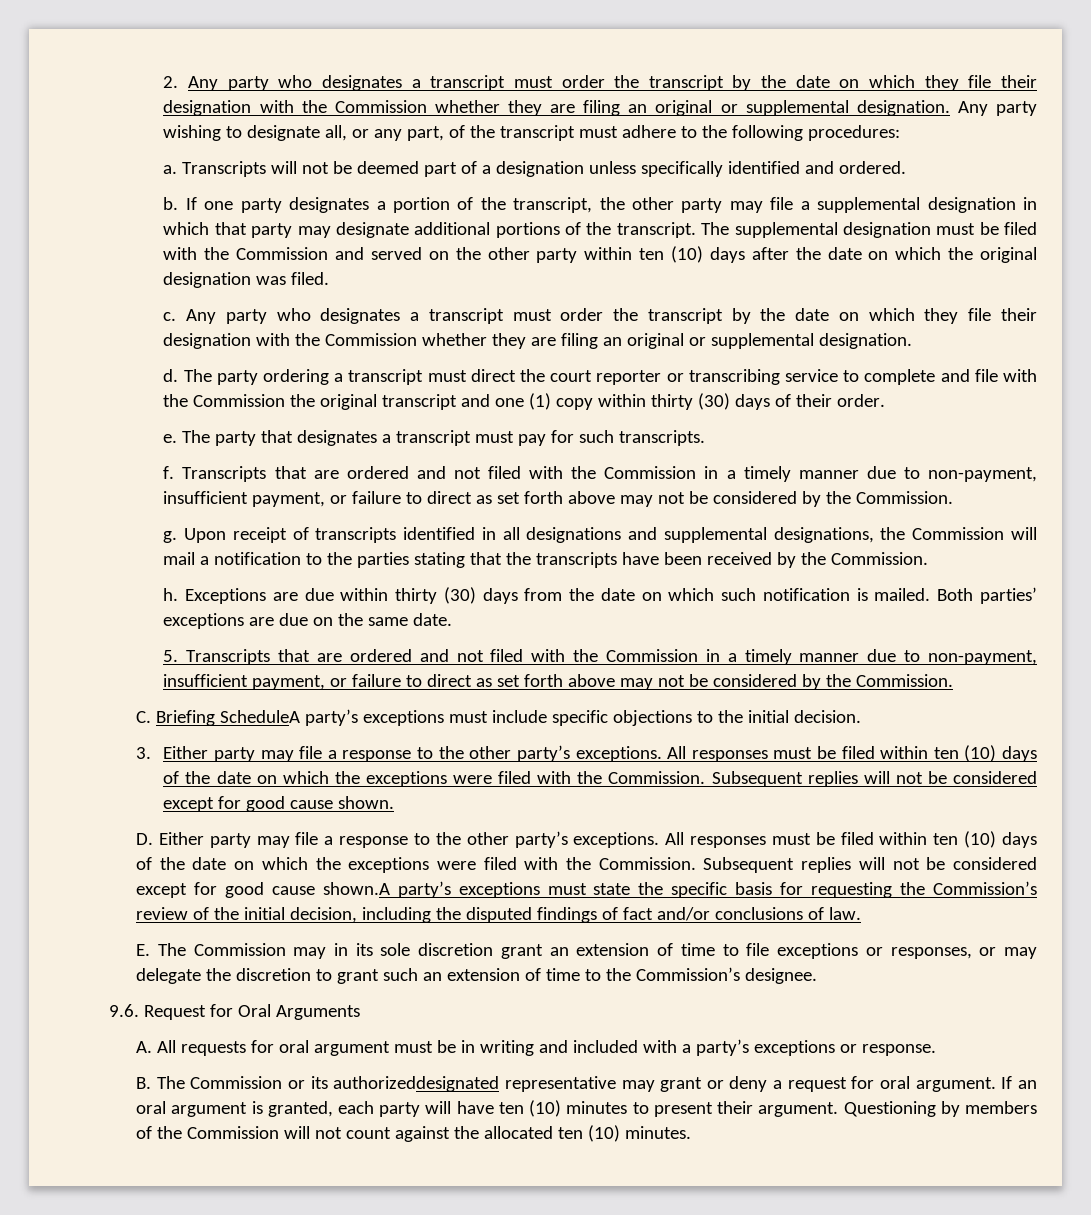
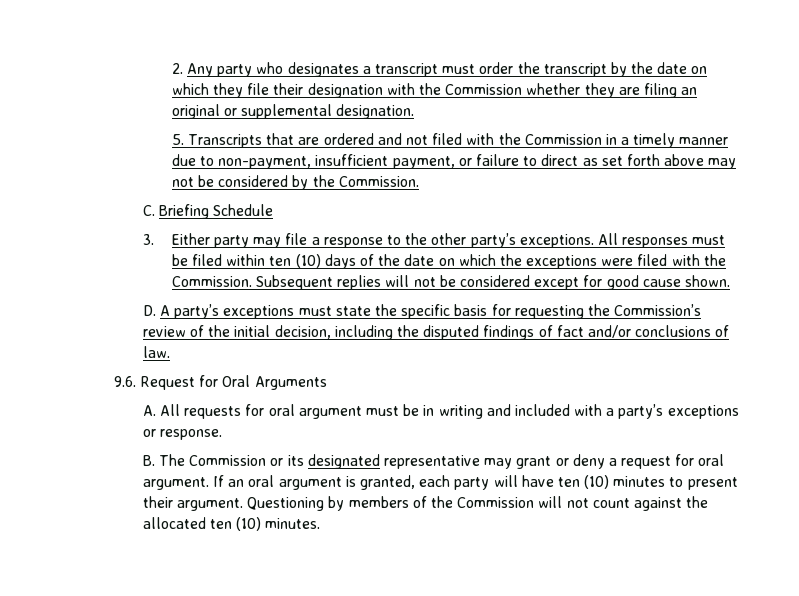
[957,101,1037,116] [163,125,901,141] [163,161,907,177] [163,197,1037,213] [163,222,1037,238] [163,246,1038,263] [163,272,330,288] [163,308,1038,324] [163,333,913,349] [163,369,1038,385] [163,393,886,410] [163,430,706,446] [163,466,1037,482] [163,491,954,507] [163,527,1037,543] [163,552,929,568] [163,587,1038,604] [163,613,453,629] Any party wishing to designate all, or any part, of the transcript must adhere to the following procedures: // a. Transcripts will not be deemed part of a designation unless specifically identified and ordered. // b. If one party designates a portion of the transcript, the other party may file a supplemental designation in which that party may designate additional portions of the transcript. The supplemental designation must be filed with the Commission and served on the other party within ten (10) days after the date on which the original designation was filed. // c. Any party who designates a transcript must order the transcript by the date on which they file their designation with the Commission whether they are filing an original or supplemental designation. // d. The party ordering a transcript must direct the court reporter or transcribing service to complete and file with the Commission the original transcript and one (1) copy within thirty (30) days of their order. // e. The party that designates a transcript must pay for such transcripts. // f. Transcripts that are ordered and not filed with the Commission in a timely manner due to non-payment, insufficient payment, or failure to direct as set forth above may not be considered by the Commission. // g. Upon receipt of transcripts identified in all designations and supplemental designations, the Commission will mail a notification to the parties stating that the transcripts have been received by the Commission. // h. Exceptions are due within thirty (30) days from the date on which such notification is mailed. Both parties’ exceptions are due on the same date. -> (415, 111) none
[220,709,861,726] ScheduleA party’s exceptions must include specific objections to the initial decision. -> [213,204,274,216] Schedule
[158,831,1037,848] [136,857,1038,873] [136,882,390,898] Either party may file a response to the other party’s exceptions. All responses must be filed within ten (10) days of the date on which the exceptions were filed with the Commission. Subsequent replies will not be considered except for good cause shown.A -> [160,305,171,316] A
[136,943,1037,959] [136,967,817,984] // E. The Commission may in its sole discretion grant an extension of time to file exceptions or responses, or may delegate the discretion to grant such an extension of time to the Commission’s designee. -> (170, 352) none
[333,1076,500,1092] authorizeddesignated -> [307,454,380,469] designated

